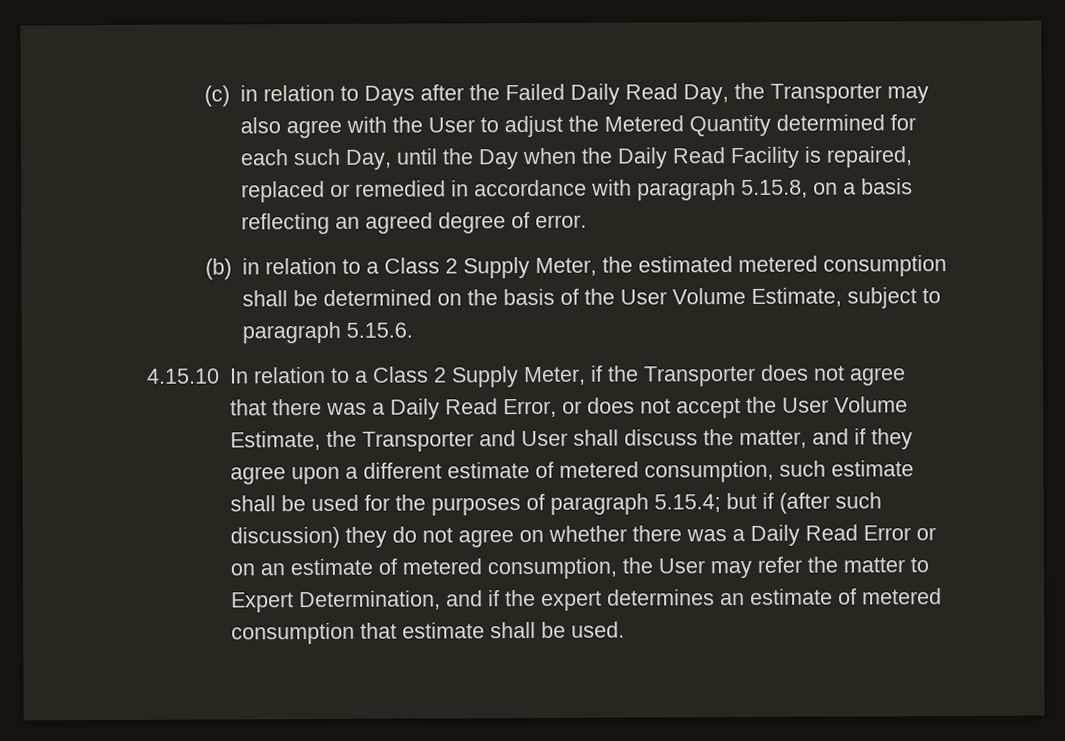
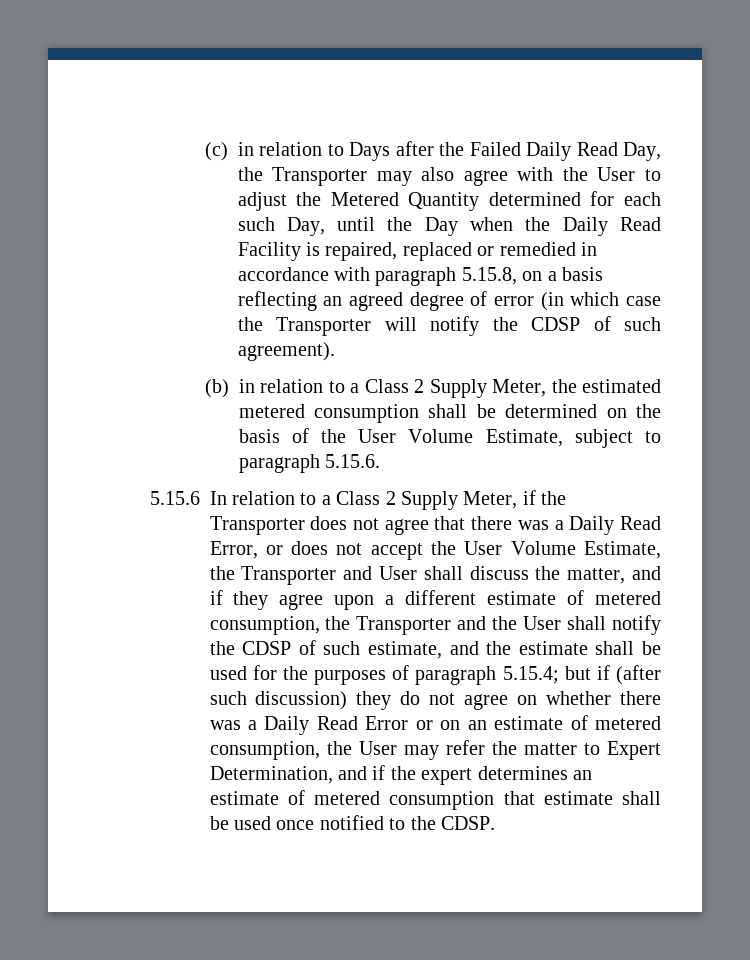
[534,214,587,228] error. -> [493,292,661,311] [237,316,662,336] [237,342,335,361] error (in which case the Transporter will notify the CDSP of such agreement).
[146,368,221,384] 4.15.10 -> [149,491,200,505] 5.15.6
[779,460,827,477] such -> [325,615,661,635] [209,640,512,659] the Transporter and the User shall notify the CDSP of such estimate, and the
[571,621,626,638] used. -> [233,815,495,830] used once notified to the CDSP.

